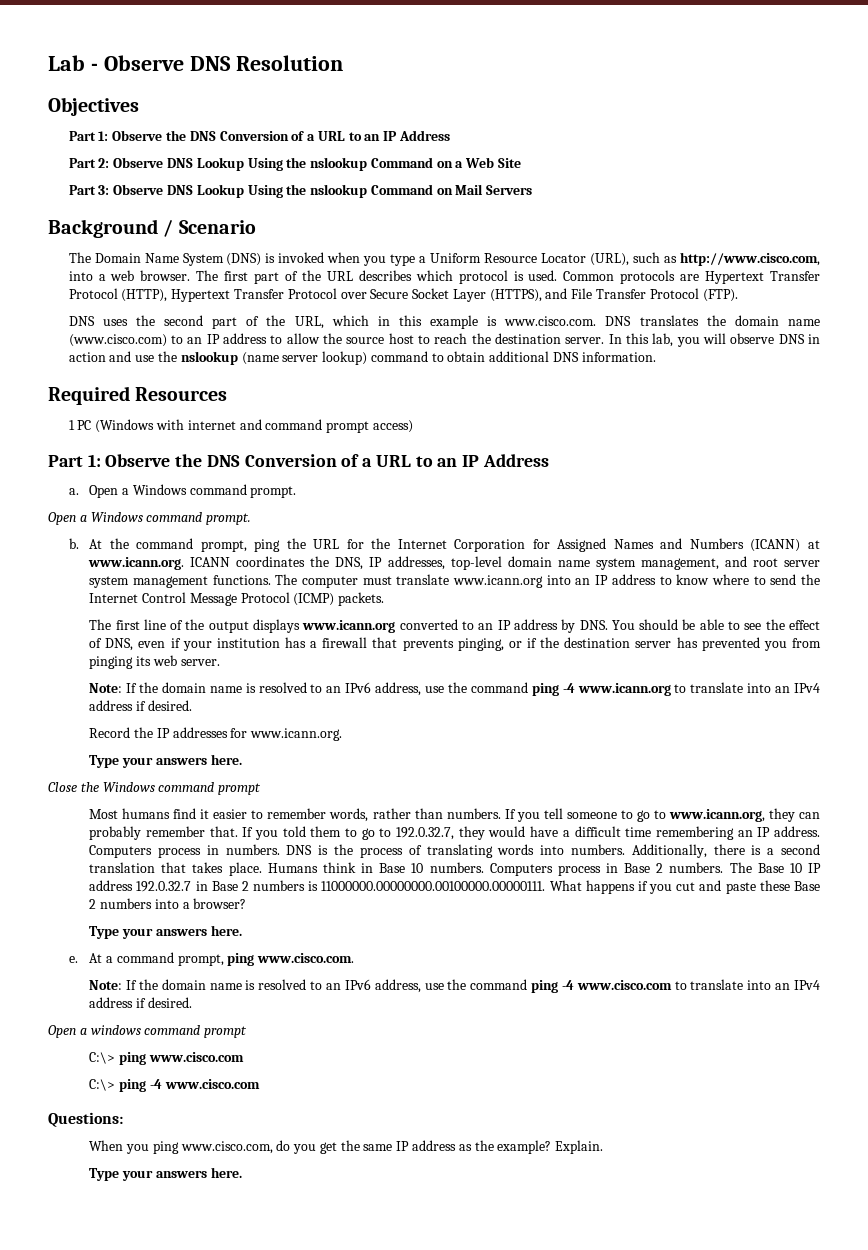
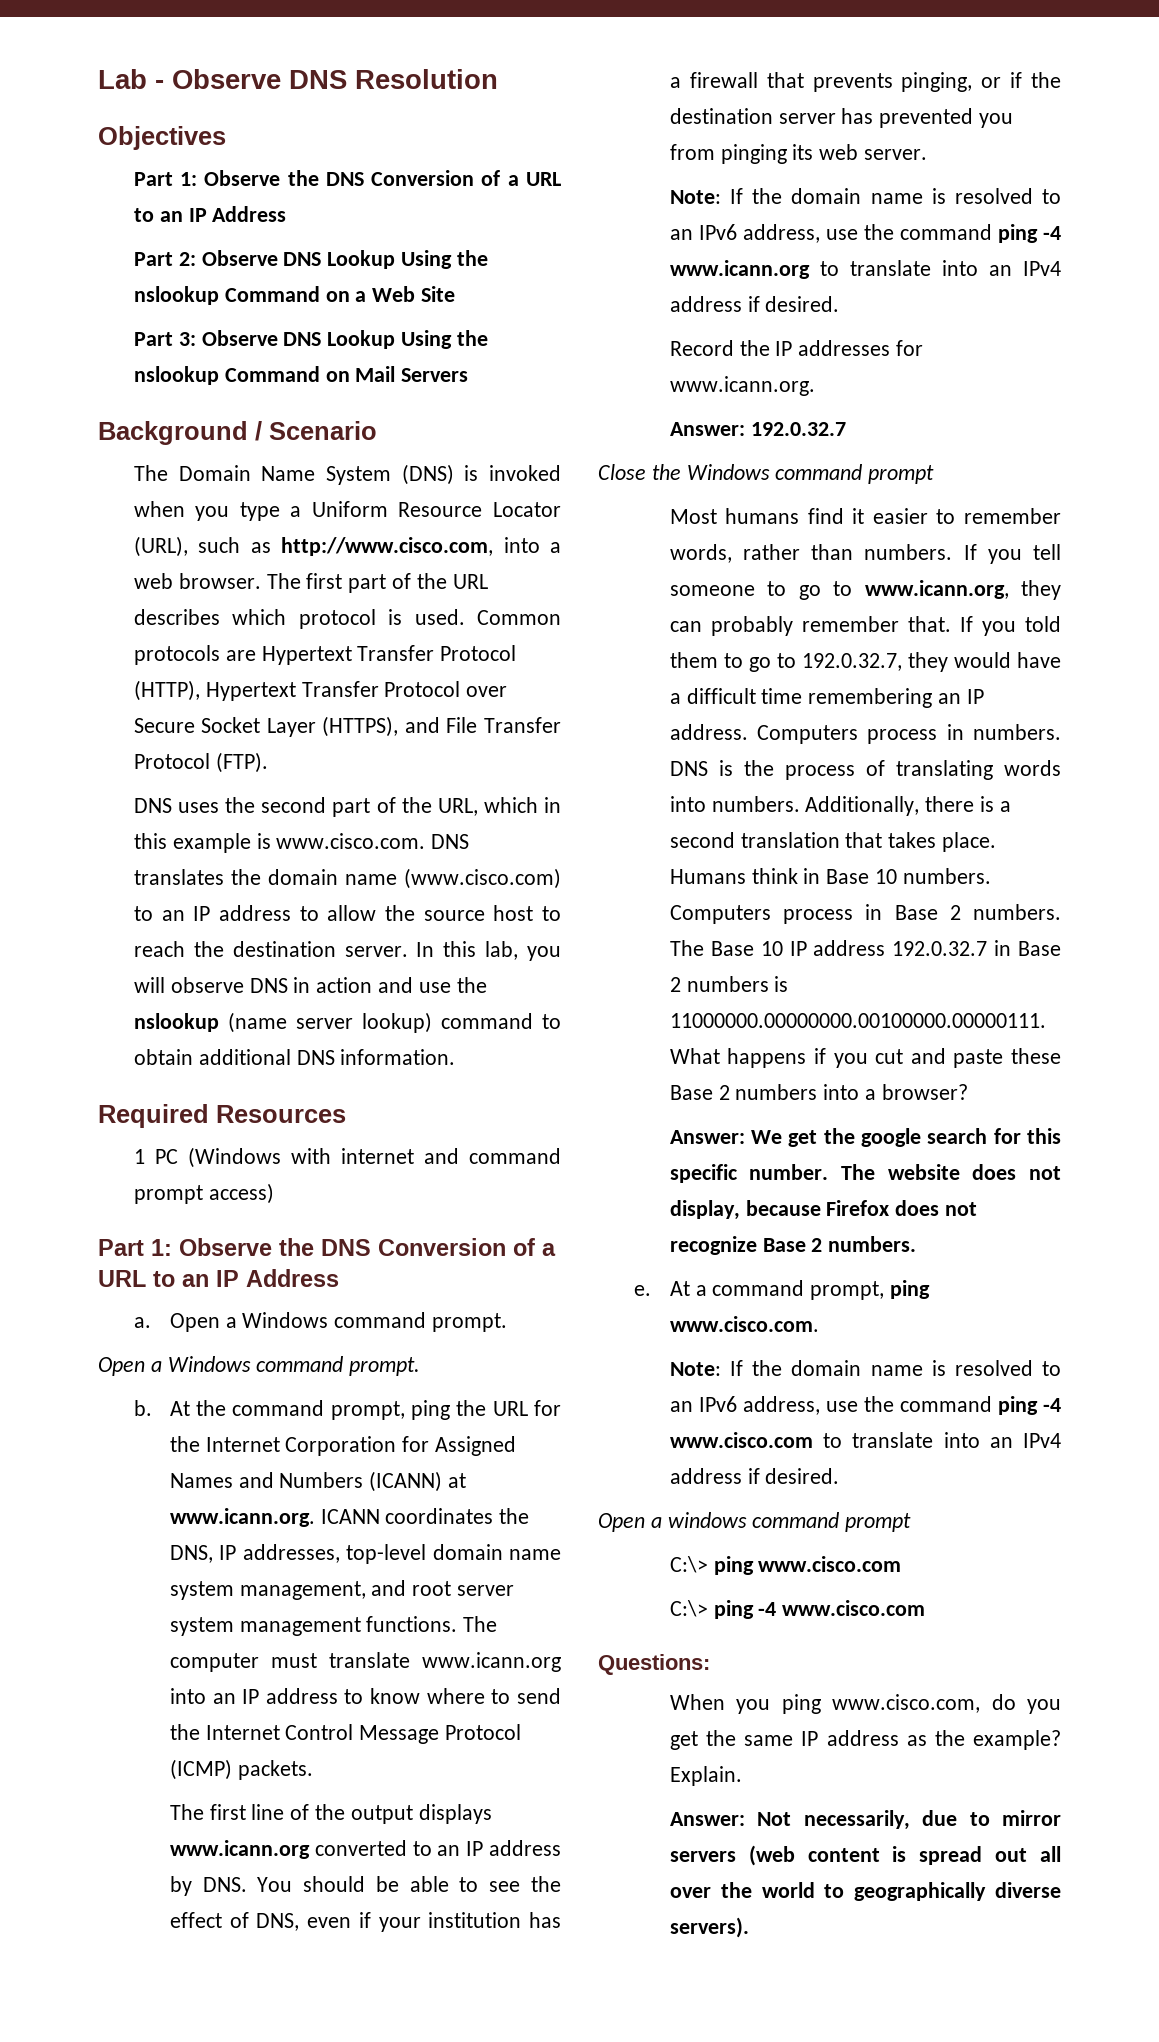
[89,754,242,768] Type your answers here. -> [669,422,846,436] Answer: 192.0.32.7
[89,925,242,939] Type your answers here. -> [669,1128,1061,1147] [669,1164,1061,1183] [669,1200,978,1220] [669,1236,917,1255] Answer: We get the google search for this specific number. The website does not display, because Firefox does not recognize Base 2 numbers.
[89,1167,242,1181] Type your answers here. -> [669,1810,1061,1830] [669,1845,1061,1866] [669,1882,1061,1901] [669,1917,749,1938] Answer: Not necessarily, due to mirror servers (web content is spread out all over the world to geographically diverse servers).

